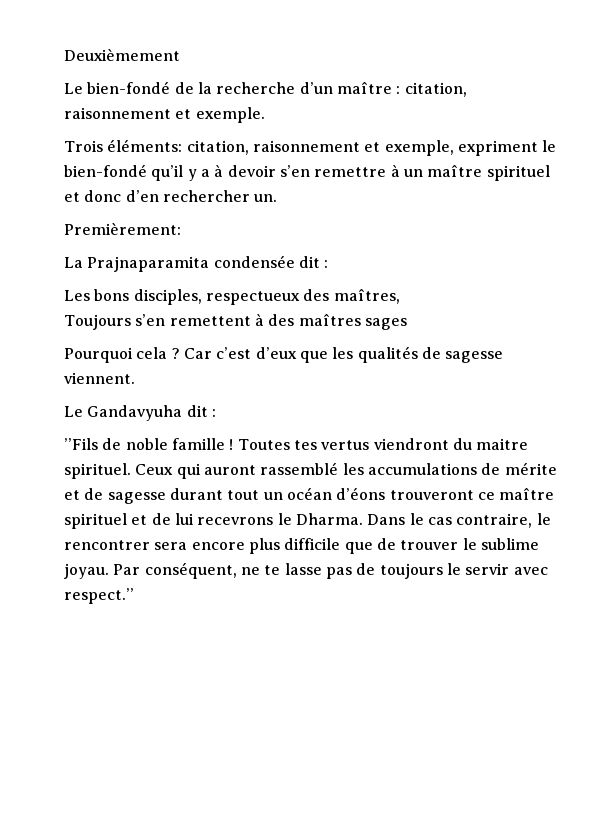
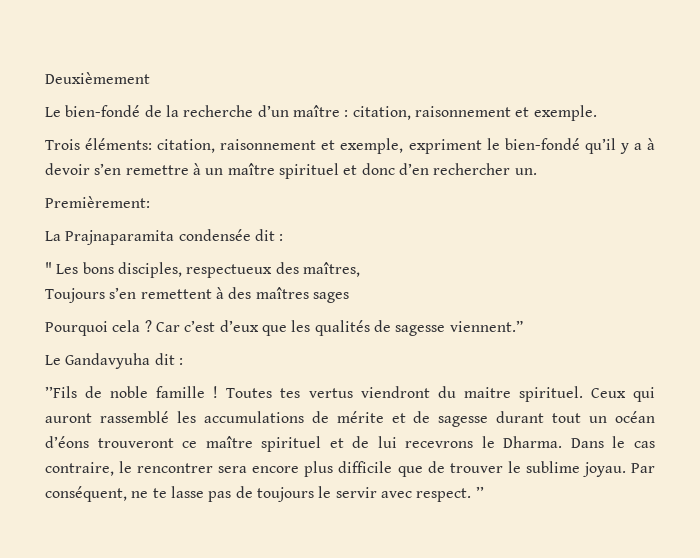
(329, 264) none -> [45,262,52,274] "
[64,372,135,384] viennent. -> [449,320,523,332] viennent.”
[64,588,134,604] respect.’’ -> [416,486,484,502] respect. ’’

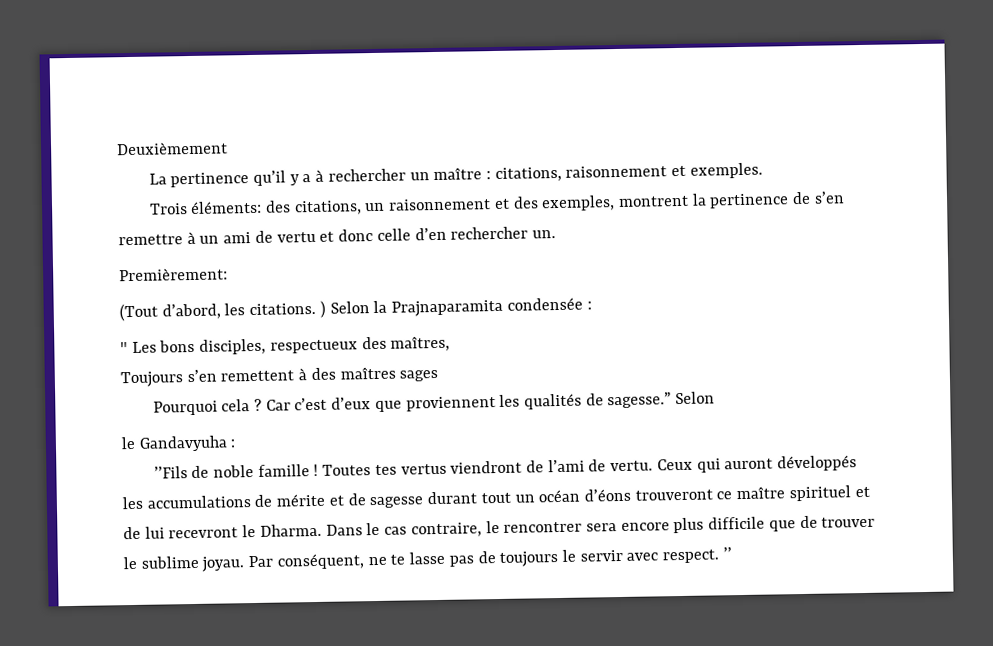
[45,105,597,121] [45,138,655,154] [45,163,90,175] Le bien-fondé de la recherche d’un maître : citation, raisonnement et exemple. // Trois éléments: citation, raisonnement et exemple, expriment le bien-fondé qu’il y a à devoir -> [148,162,763,188] [148,191,812,216] La pertinence qu’il y a à rechercher un maître : citations, raisonnement et exemples. // Trois éléments: des citations, un raisonnement et des exemples, montrent la pertinence de
[227,163,339,179] maître spirituel -> [223,230,316,244] ami de vertu
(395, 169) none -> [376,228,411,241] celle
[45,231,61,241] La -> [119,300,388,322] (Tout d’abord, les citations. ) Selon la
[254,229,275,241] dit -> (583, 304) none
(287, 330) none -> [405,396,496,412] proviennent
[395,320,523,336] [45,353,175,369] sagesse viennent.” // Le Gandavyuha dit -> [607,391,716,409] [121,435,228,452] sagesse.” Selon // le Gandavyuha
[437,386,583,402] du maitre spirituel. -> [526,459,654,473] de l’ami de vertu.
[99,411,169,423] rassemblé -> [777,455,858,472] développés
[405,441,474,448] recevrons -> [168,527,239,539] recevront

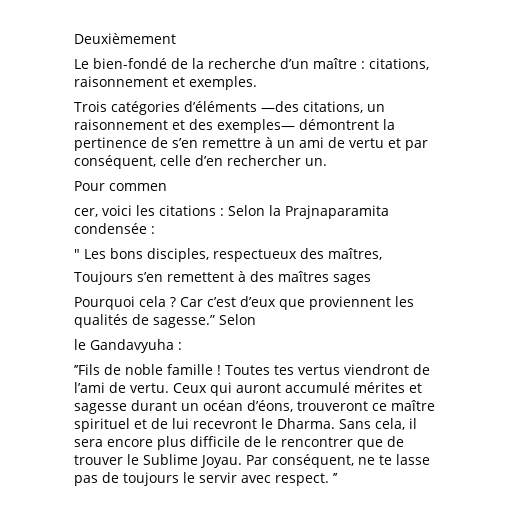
[148,168,430,188] La pertinence qu’il y a à rechercher un -> [74,58,309,69] Le bien-fondé de la recherche d’un
[190,200,291,214] éléments: des -> [111,101,299,115] catégories d’éléments —des
[541,195,690,212] exemples, montrent -> [217,119,379,133] exemples— démontrent
[338,229,374,242] donc -> [405,140,428,151] [74,155,156,169] par conséquent,
[119,267,228,282] [119,300,326,322] Premièrement: // (Tout d’abord, les citations. ) -> [74,181,167,191] [74,205,224,217] Pour commen // cer, voici les citations :
[777,455,858,472] [122,493,366,510] développés les accumulations de mérite et de -> [285,382,422,393] accumulé mérites et
[480,492,511,504] tout -> (177, 405) none
[583,488,631,502] d’éons -> [247,400,293,412] d’éons,
[325,520,583,538] Dans le cas contraire, le rencontrer -> [339,418,417,430] Sans cela, il
(766, 523) none -> [244,436,353,447] de le rencontrer
[140,555,246,572] sublime joyau. -> [143,454,242,468] Sublime Joyau.

